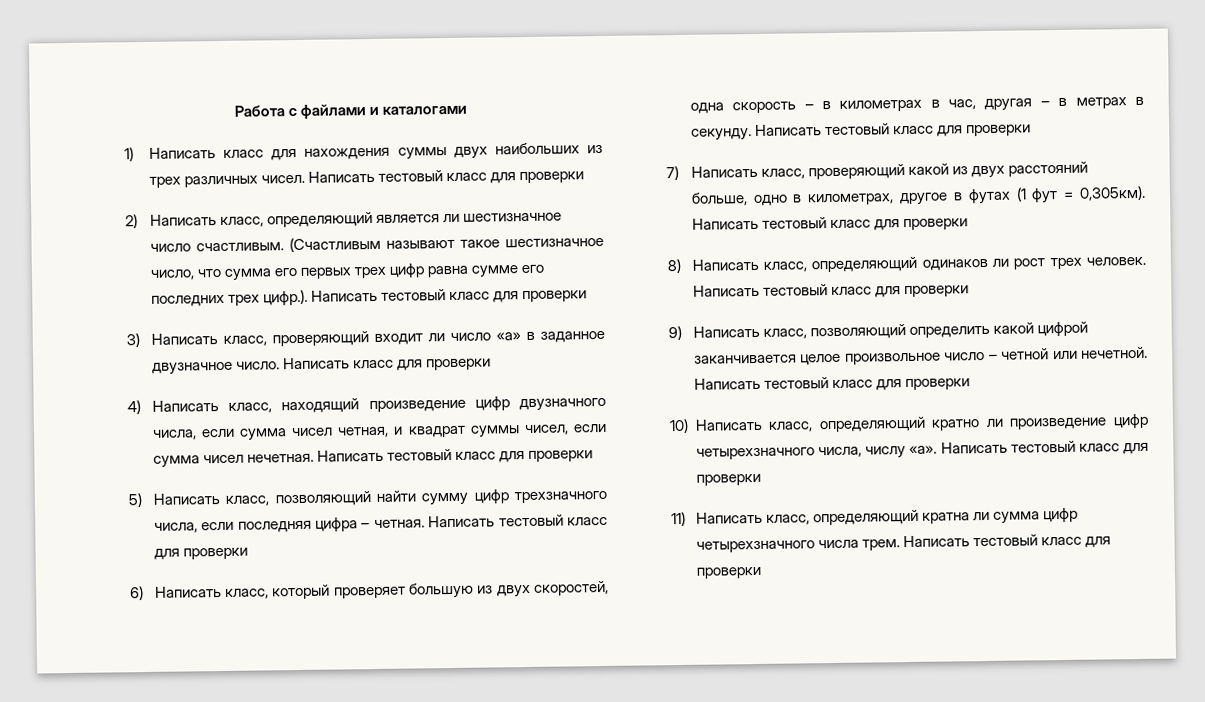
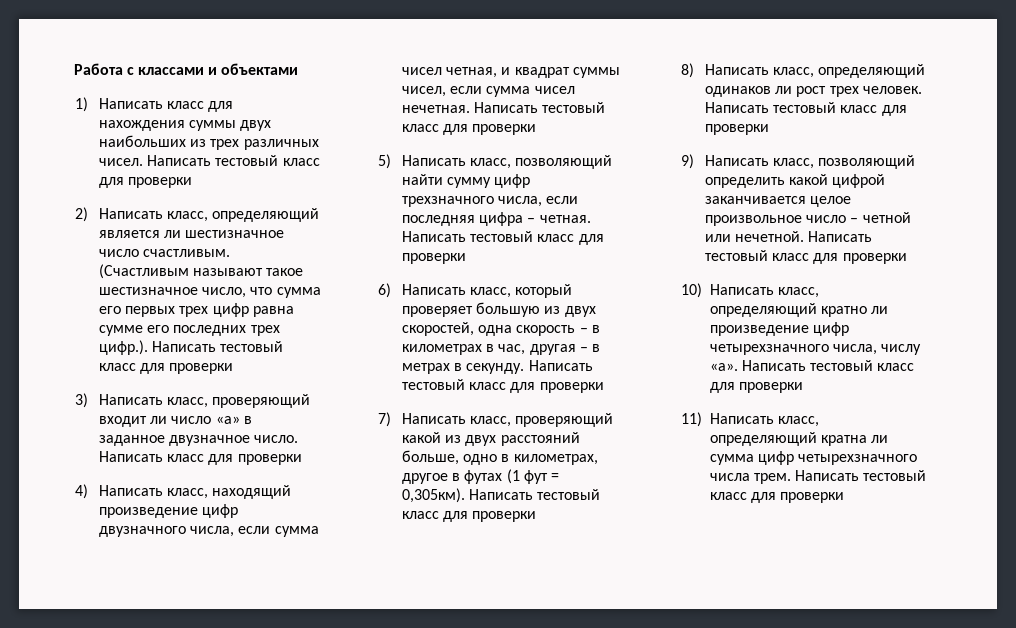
[300,104,468,119] файлами и каталогами -> [138,63,299,75] классами и объектами

